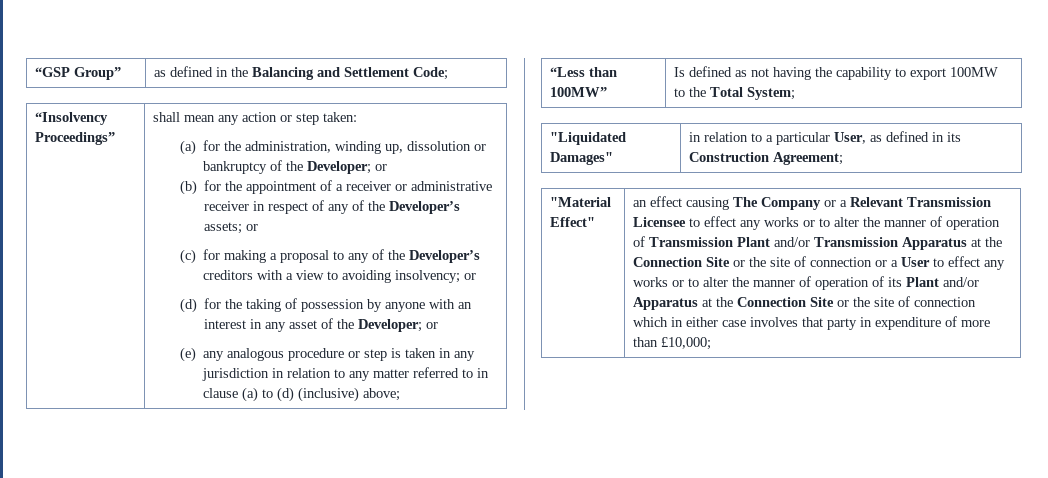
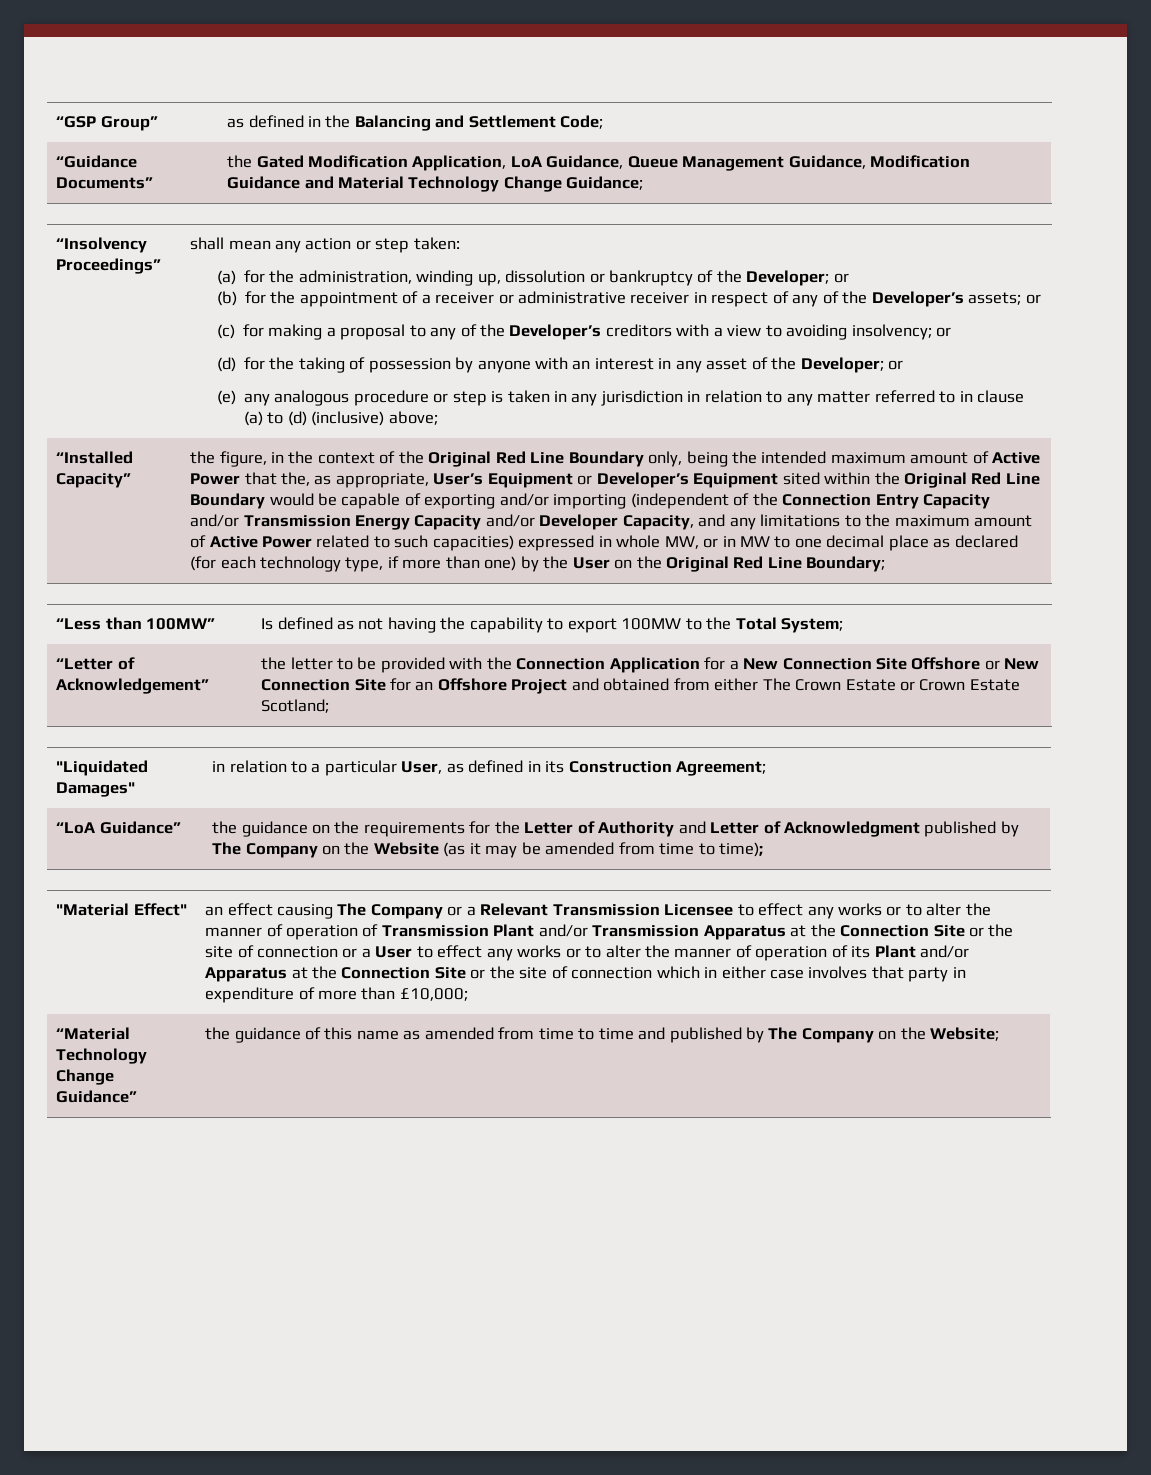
(449, 73) none -> [56,155,138,168] [56,177,154,189] [227,155,971,171] [227,176,644,192] // “Guidance Documents” | the Gated Modification Application, LoA Guidance, Queue Management Guidance, Modification Guidance and Material Technology Change Guidance;
(401, 394) none -> [56,451,134,464] [56,473,132,488] [190,451,1041,467] [190,472,1040,488] [190,493,991,509] [190,514,1033,530] [190,535,1018,551] [190,556,886,572] // “Installed Capacity” | the figure, in the context of the Original Red Line Boundary only, being the intended maximum amount of Active Power that the, as appropriate, User’s Equipment or Developer’s Equipment sited within the Original Red Line Boundary would be capable of exporting and/or importing (independent of the Connection Entry Capacity and/or Transmission Energy Capacity and/or Developer Capacity, and any limitations to the maximum amount of Active Power related to such capacities) expressed in whole MW, or in MW to one decimal place as declared (for each technology type, if more than one) by the User on the Original Red Line Boundary;
(796, 93) none -> [56,657,135,670] [56,678,210,694] [261,657,1040,673] [261,678,1020,694] [261,699,330,713] // “Letter of Acknowledgement” | the letter to be provided with the Connection Application for a New Connection Site Offshore or New Connection Site for an Offshore Project and obtained from either The Crown Estate or Crown Estate Scotland;
(844, 158) none -> [56,821,181,834] [212,821,1019,837] [212,842,764,858] // “LoA Guidance” | the guidance on the requirements for the Letter of Authority and Letter of Acknowledgment published by The Company on the Website (as it may be amended from time to time);
(712, 343) none -> [56,1027,131,1040] [56,1048,148,1064] [56,1069,115,1085] [56,1090,138,1103] [205,1027,1000,1043] // “Material Technology Change Guidance” | the guidance of this name as amended from time to time and published by The Company on the Website;

